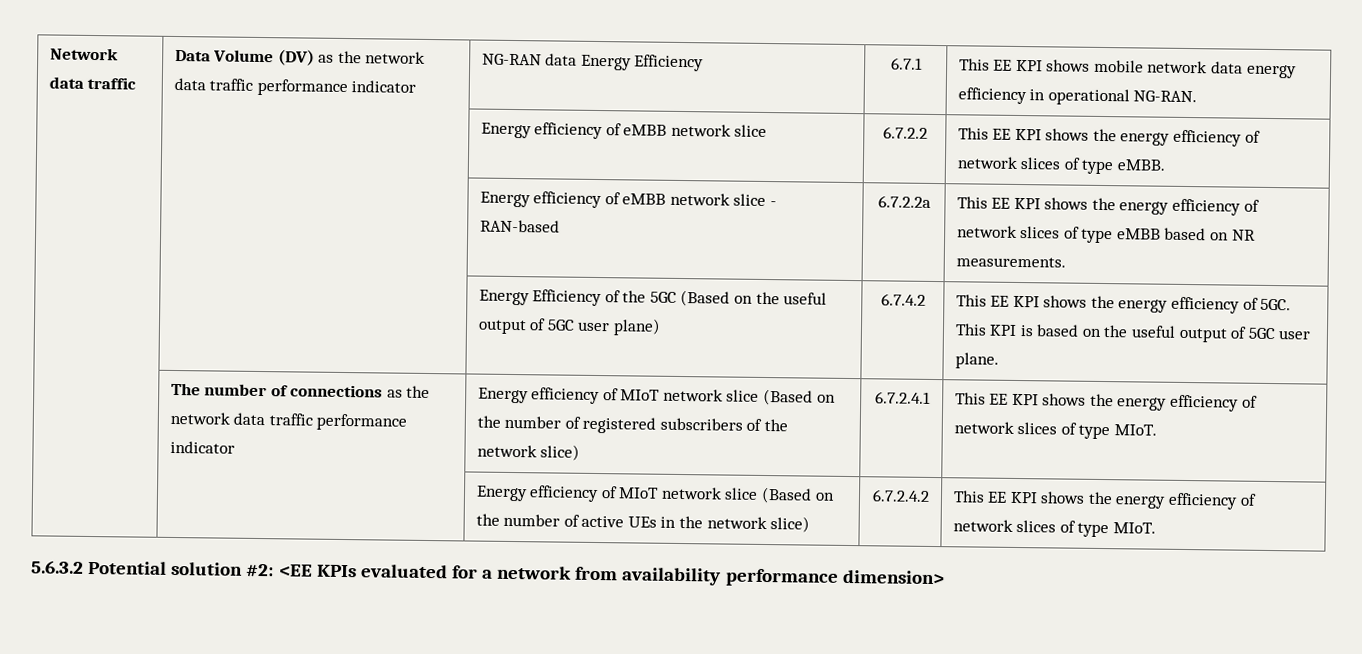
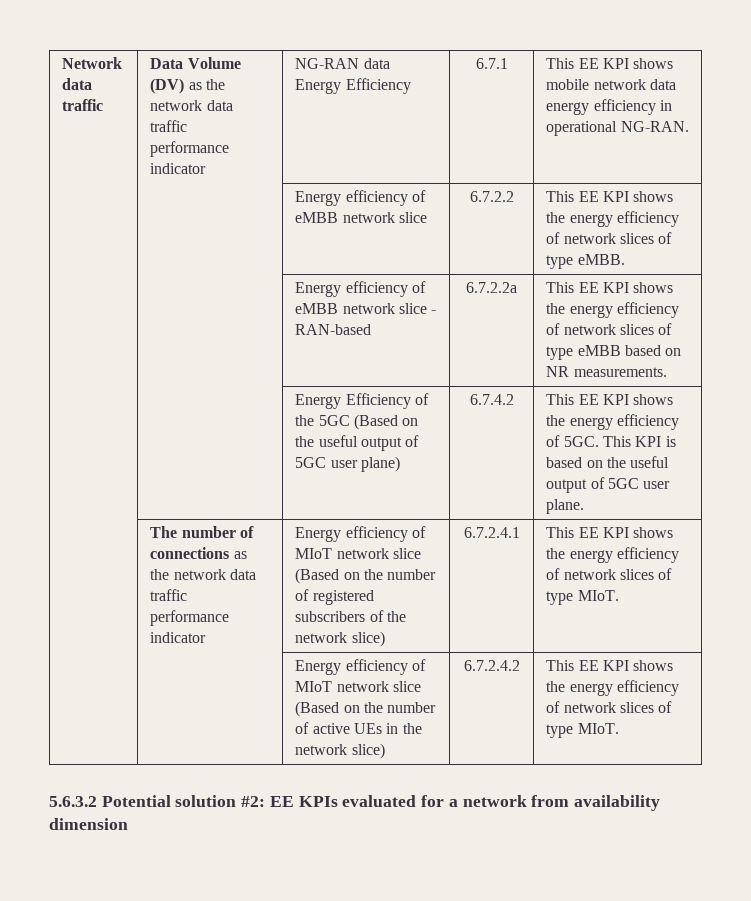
[278,564,313,577] <EE -> [269,796,294,807] EE
[724,568,945,587] performance dimension> -> [49,818,128,830] dimension

